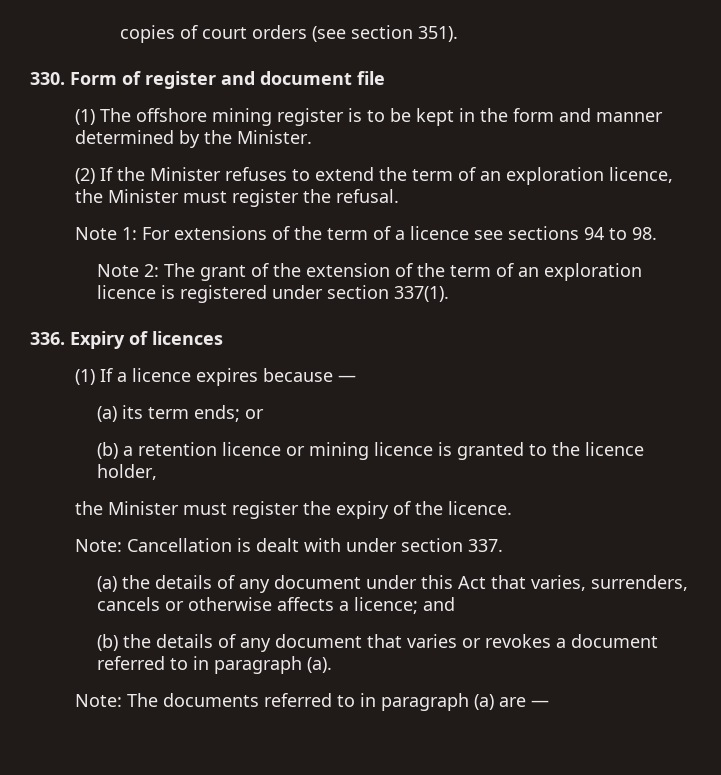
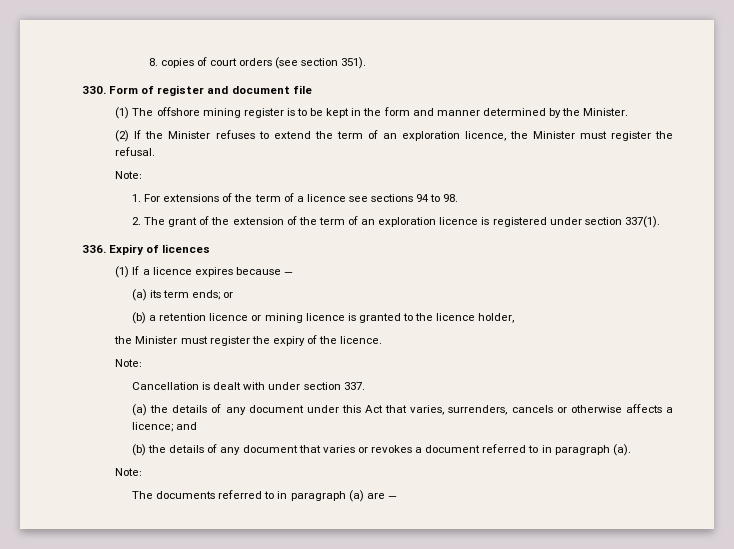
(119, 34) none -> [148,58,158,66] 8.
[74,227,137,240] Note 1: -> [115,171,143,179] [132,194,142,202] Note: // 1.
[97,264,160,277] Note 2: -> [132,217,142,225] 2.
(122, 545) none -> (143, 363) //
(122, 700) none -> (143, 472) //

